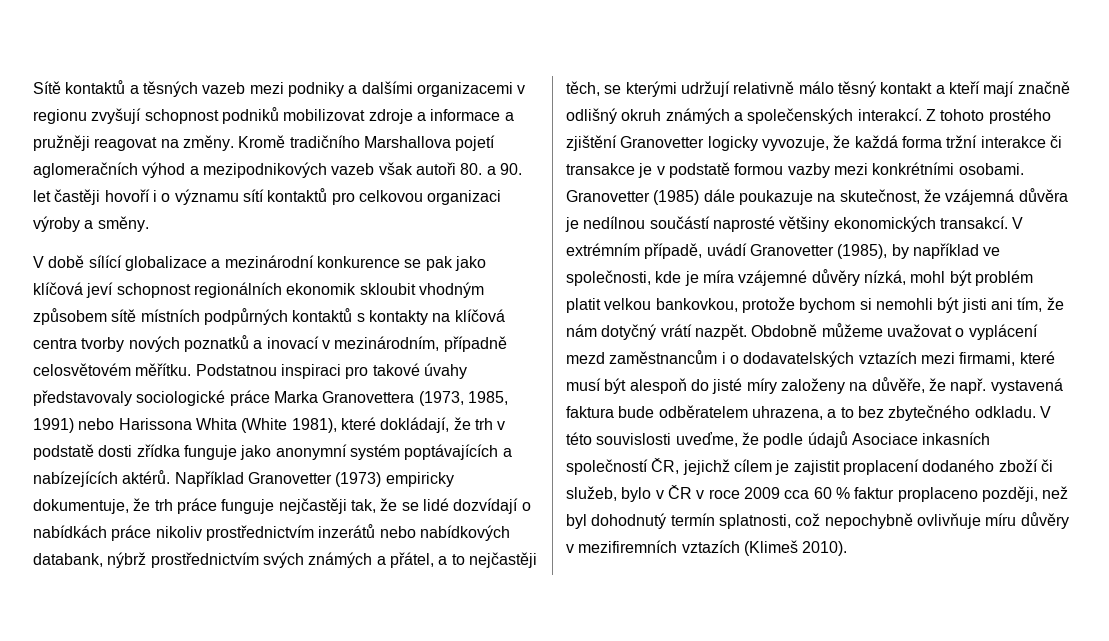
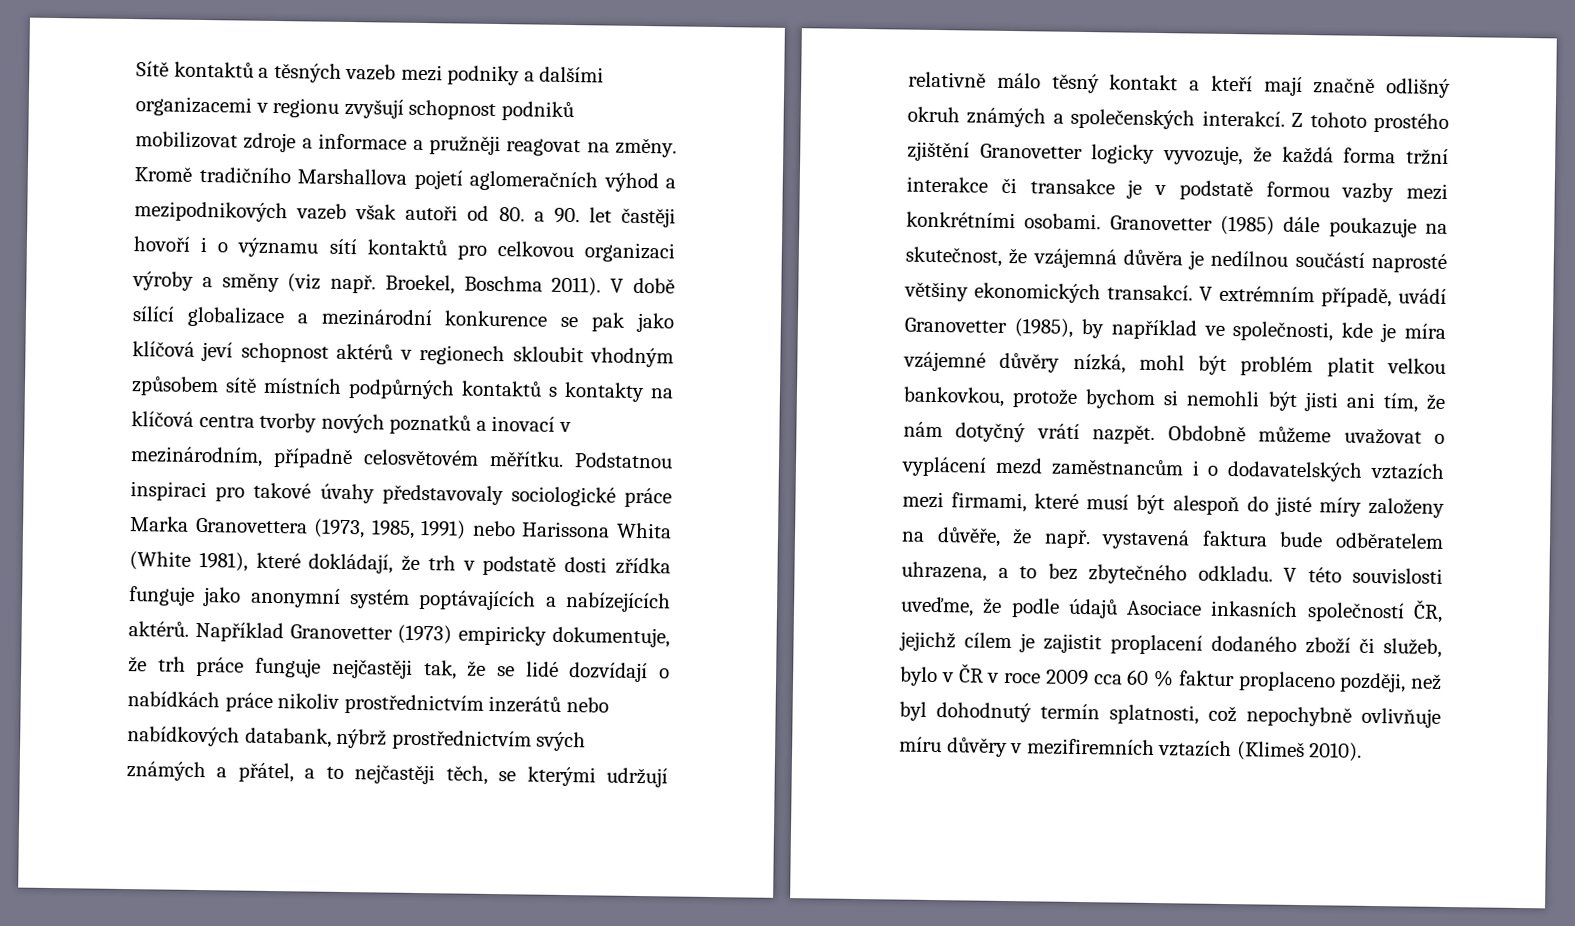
(456, 168) none -> [467,205,490,221] od
[97,216,149,232] směny. // -> [221,272,602,297] směny (viz např. Broekel, Boschma 2011).
[193,282,357,298] regionálních ekonomik -> [336,343,506,366] aktérů v regionech

